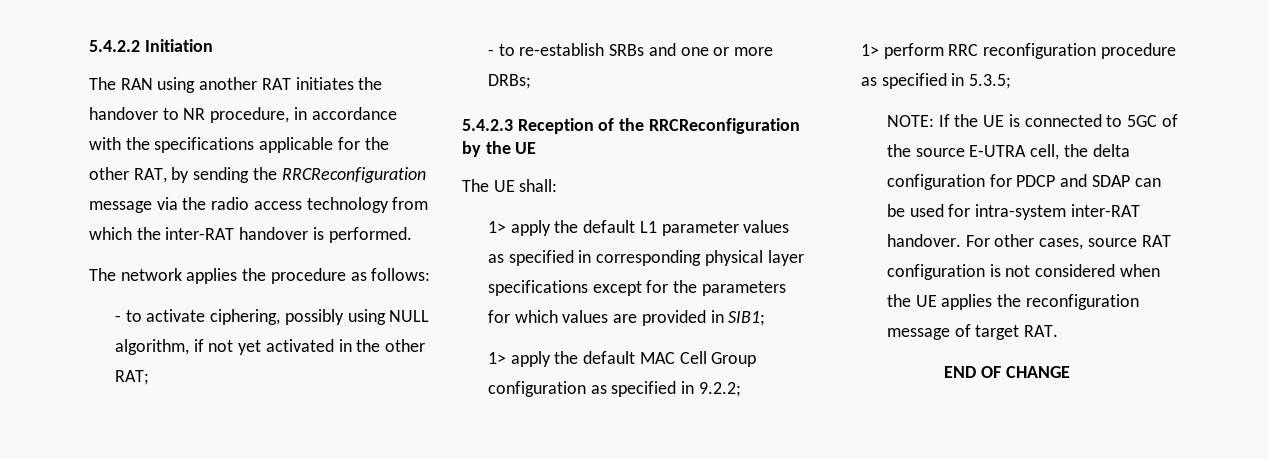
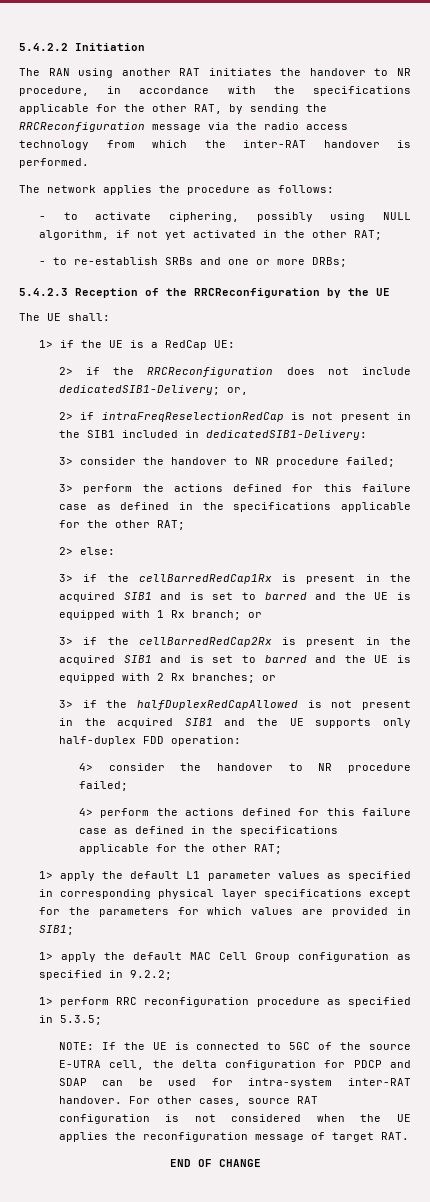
(558, 185) none -> [38,340,235,350] [58,367,411,377] [58,385,248,395] [58,412,411,422] [58,430,367,440] [58,457,395,467] [58,484,411,494] [58,502,411,512] [58,520,185,530] [58,547,115,555] [58,574,412,584] [58,592,411,602] [58,610,262,620] [58,637,412,647] [58,655,411,665] [58,673,276,683] [58,700,412,710] [58,718,412,728] [58,736,241,746] [78,763,411,773] [78,781,128,791] [78,808,411,818] [78,826,338,836] [78,844,282,854] // 1> if the UE is a RedCap UE: // 2> if the RRCReconfiguration does not include dedicatedSIB1-Delivery; or, // 2> if intraFreqReselectionRedCap is not present in the SIB1 included in dedicatedSIB1-Delivery: // 3> consider the handover to NR procedure failed; // 3> perform the actions defined for this failure case as defined in the specifications applicable for the other RAT; // 2> else: // 3> if the cellBarredRedCap1Rx is present in the acquired SIB1 and is set to barred and the UE is equipped with 1 Rx branch; or // 3> if the cellBarredRedCap2Rx is present in the acquired SIB1 and is set to barred and the UE is equipped with 2 Rx branches; or // 3> if the halfDuplexRedCapAllowed is not present in the acquired SIB1 and the UE supports only half-duplex FDD operation: // 4> consider the handover to NR procedure failed; // 4> perform the actions defined for this failure case as defined in the specifications applicable for the other RAT;

